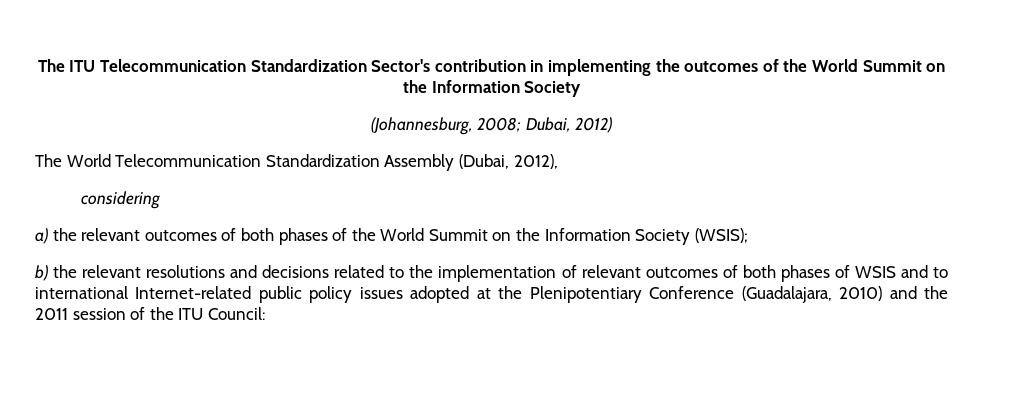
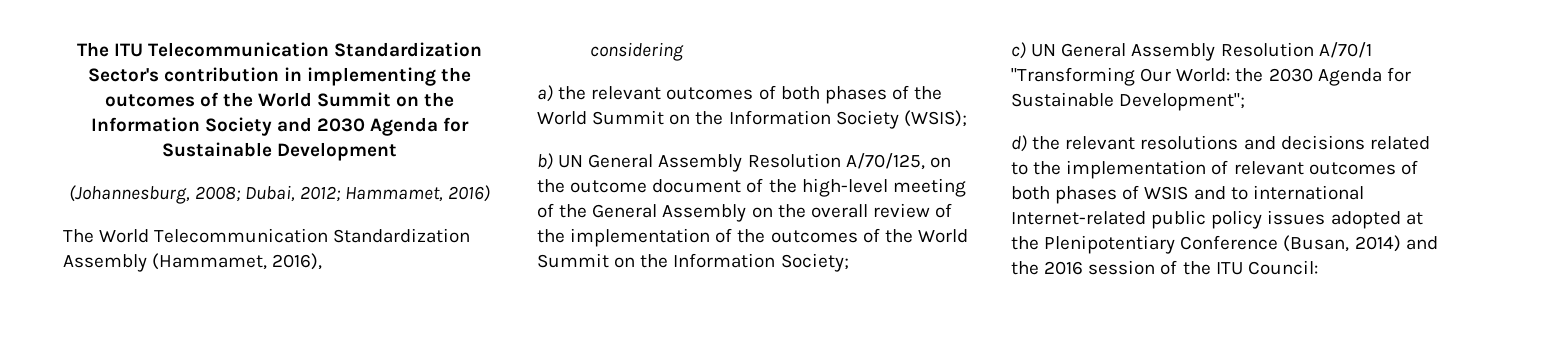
(582, 89) none -> [276,117,470,136] [161,142,398,161] and 2030 Agenda for Sustainable Development
[575,117,613,133] 2012) -> [300,185,491,202] 2012; Hammamet, 2016)
[458,154,558,169] (Dubai, 2012), -> [152,253,323,270] (Hammamet, 2016),
(48, 273) none -> [558,153,951,172] [537,178,966,197] [537,203,953,222] [537,228,968,247] [537,253,849,272] [1011,42,1372,61] [1011,67,1411,86] [1011,92,1246,111] [1011,135,1027,152] UN General Assembly Resolution A/70/125, on the outcome document of the high-level meeting of the General Assembly on the overall review of the implementation of the outcomes of the World Summit on the Information Society; // c) UN General Assembly Resolution A/70/1 "Transforming Our World: the 2030 Agenda for Sustainable Development"; // d)
[741,286,883,303] (Guadalajara, 2010) -> [1283,235,1401,252] (Busan, 2014)
[35,308,68,320] 2011 -> [1044,261,1084,275] 2016

